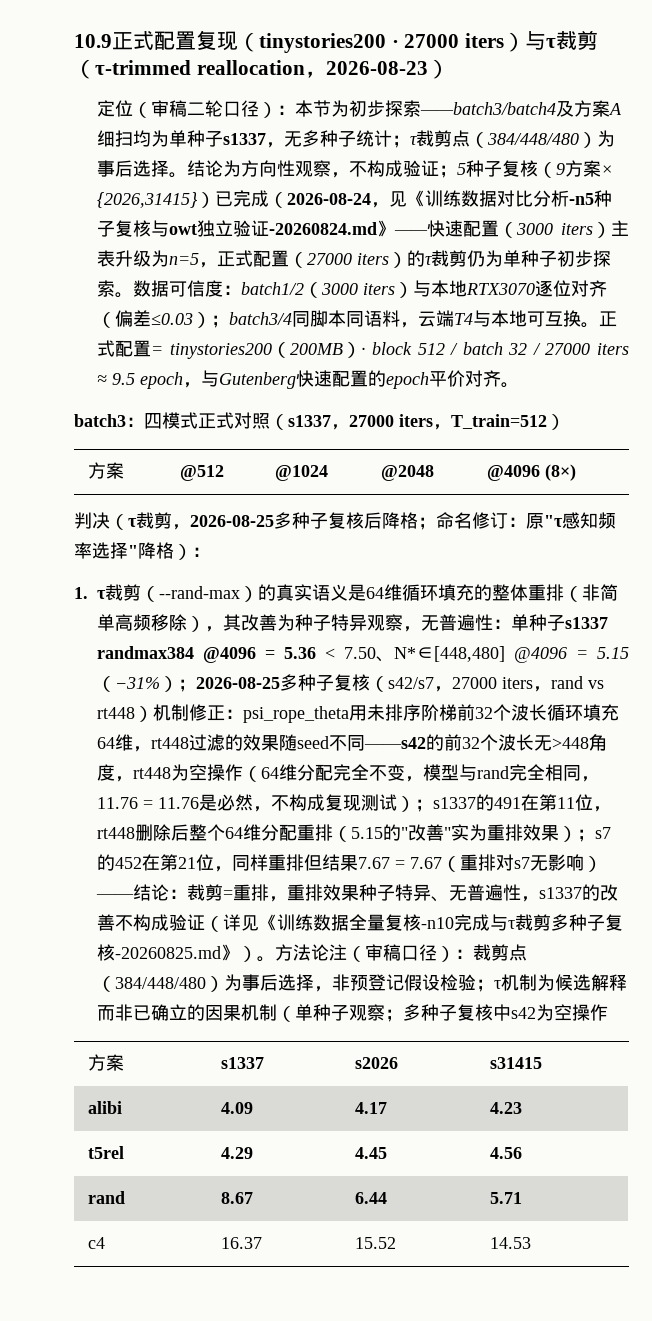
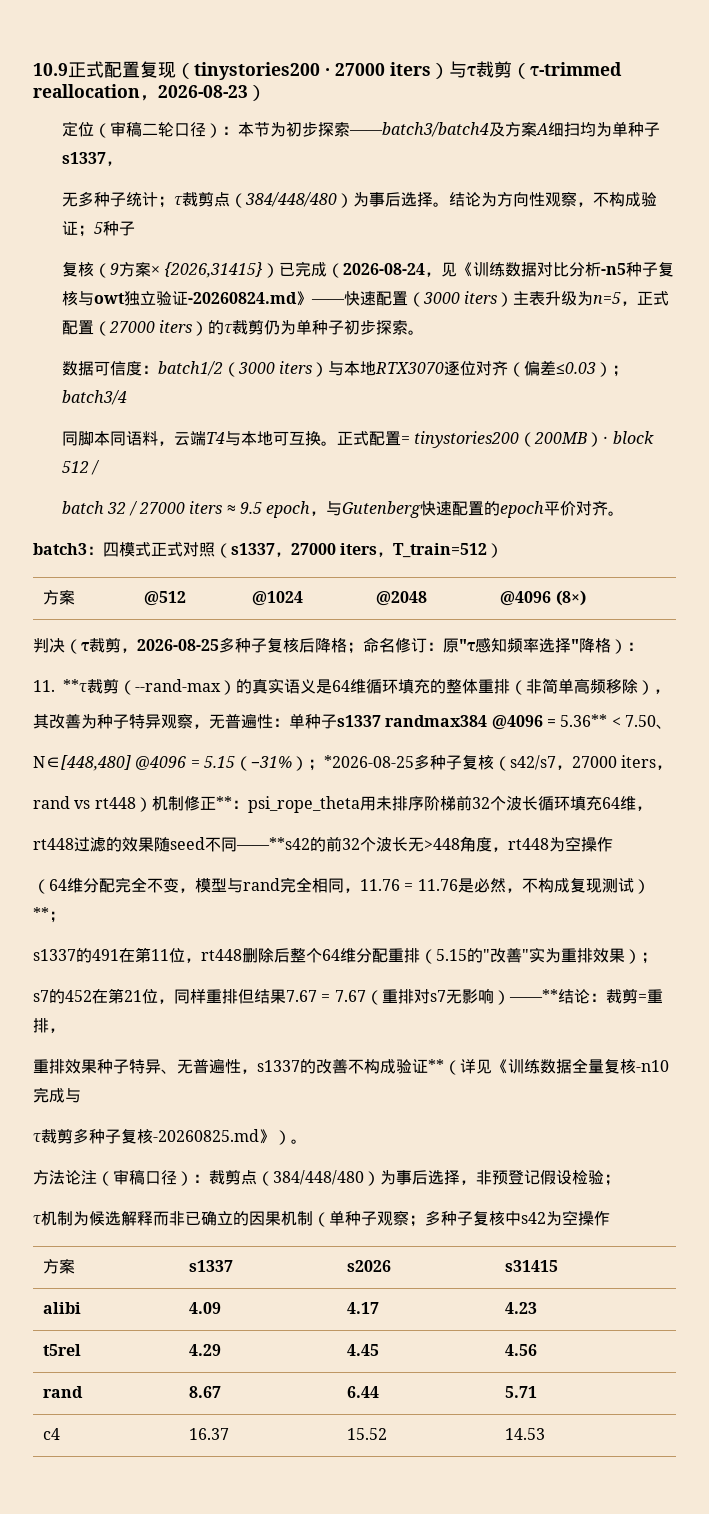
(285, 145) none -> (123, 163) //
(503, 169) none -> (136, 228) //
(134, 295) none -> (425, 332) //
(293, 318) none -> (128, 397) //
(459, 349) none -> (101, 467) //
[74,587,107,599] 1. τ -> [33,679,87,692] 11. **τ
(224, 629) none -> (670, 691) //
[284,647,317,659] 5.36 -> [560,714,608,727] 5.36**
[394,646,506,662] N*∈[448,480] -> [33,755,131,771] // N∈[448,480]
[196,677,281,689] 2026-08-25 -> [323,755,414,768] *2026-08-25
(552, 689) none -> (673, 767) //
(226, 713) none -> [215,796,232,809] **
(152, 749) none -> (652, 808) //
[364,737,427,749] ——s42 -> [236,837,310,850] ——**s42
(244, 772) none -> (613, 844) //
[415,799,434,812] ； -> [33,907,65,923] **； //
(596, 835) none -> (657, 958) //
[96,894,135,899] —— -> [508,989,558,1002] ——**
(288, 899) none -> (65, 1030) //
(206, 922) none -> [428,1059,444,1072] **
(509, 922) none -> (81, 1095) //
(276, 959) none -> (307, 1141) //
(495, 985) none -> (620, 1180) //

